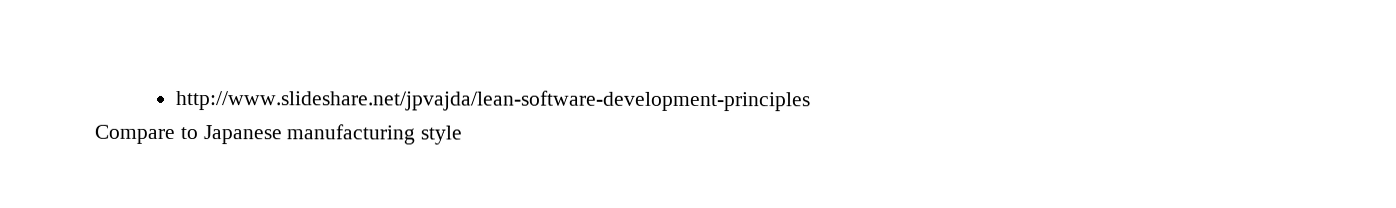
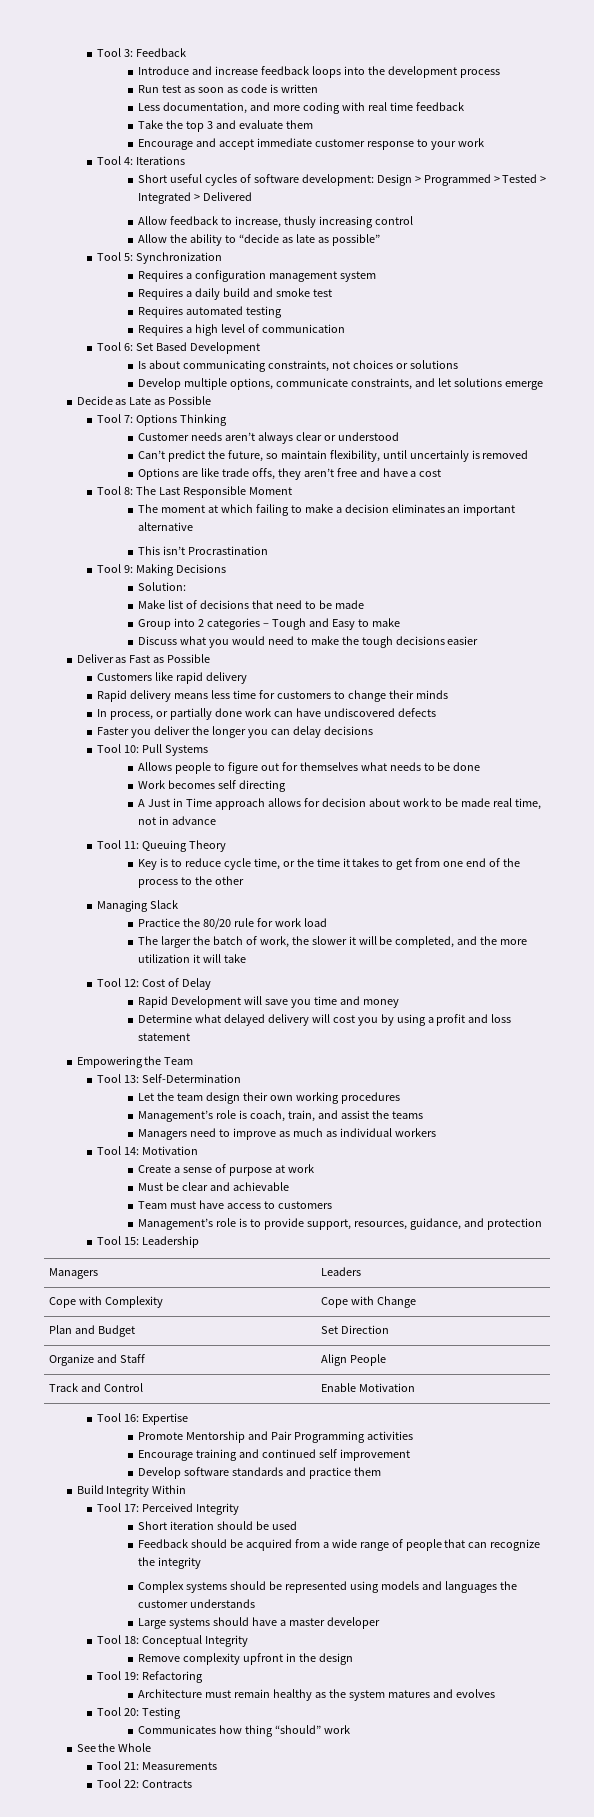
[175,89,812,112] [94,124,463,145] http://www.slideshare.net/jpvajda/lean-software-development-principles // Compare to Japanese manufacturing style -> [96,48,186,57] [137,66,500,78] [137,84,318,93] [137,102,464,114] [137,120,313,132] [137,138,484,150] [96,156,185,165] [137,174,547,186] [137,192,252,204] [137,216,413,228] [137,234,380,246] [96,252,222,264] [137,270,376,282] [137,288,332,300] [137,306,282,318] [137,324,345,336] [96,342,260,354] [137,360,458,372] [137,378,543,390] [76,396,212,405] [96,414,227,426] [137,432,399,444] [137,450,529,462] [137,468,442,480] [96,486,292,498] [137,504,516,516] [137,522,193,531] [137,546,268,555] [96,564,226,576] [137,582,186,591] [137,600,364,609] [137,618,400,630] [137,636,479,648] [76,654,211,663] [96,672,247,684] [96,690,448,702] [96,708,436,720] [96,726,373,738] [96,744,208,756] [137,762,481,774] [137,780,286,792] [137,798,542,810] [137,816,216,825] [96,840,226,852] [137,858,521,870] [137,876,244,888] [96,900,178,912] [137,918,327,929] [137,936,528,948] [137,954,246,963] [96,978,211,990] [137,996,399,1008] [137,1014,512,1026] [137,1033,190,1041] [76,1056,194,1068] [96,1074,241,1083] [137,1092,400,1104] [137,1110,423,1122] [137,1128,436,1140] [96,1146,198,1155] [137,1164,314,1176] [137,1182,289,1191] [137,1200,332,1209] [137,1218,542,1230] [96,1236,199,1248] [49,1268,99,1279] [321,1267,362,1276] [49,1296,164,1308] [321,1296,417,1308] [49,1325,136,1337] [321,1325,390,1334] [49,1354,146,1366] [321,1354,387,1366] [49,1383,144,1392] [321,1383,416,1392] [96,1413,188,1425] [137,1431,413,1443] [137,1449,410,1461] [137,1467,381,1479] [76,1485,187,1497] [96,1503,239,1515] [137,1521,297,1530] [137,1539,541,1551] [137,1557,201,1569] [137,1581,517,1593] [137,1599,255,1608] [137,1617,380,1629] [96,1635,248,1647] [137,1653,353,1665] [96,1671,203,1683] [137,1689,495,1701] [96,1707,181,1719] [137,1725,350,1737] [76,1743,152,1752] [96,1761,217,1770] [96,1779,192,1788] Tool 3: Feedback // Introduce and increase feedback loops into the development process // Run test as soon as code is written // Less documentation, and more coding with real time feedback // Take the top 3 and evaluate them // Encourage and accept immediate customer response to your work // Tool 4: Iterations // Short useful cycles of software development: Design > Programmed > Tested > Integrated > Delivered // Allow feedback to increase, thusly increasing control // Allow the ability to “decide as late as possible” // Tool 5: Synchronization // Requires a configuration management system // Requires a daily build and smoke test // Requires automated testing // Requires a high level of communication // Tool 6: Set Based Development // Is about communicating constraints, not choices or solutions // Develop multiple options, communicate constraints, and let solutions emerge // Decide as Late as Possible // Tool 7: Options Thinking // Customer needs aren’t always clear or understood // Can’t predict the future, so maintain flexibility, until uncertainly is removed // Options are like trade offs, they aren’t free and have a cost // Tool 8: The Last Responsible Moment // The moment at which failing to make a decision eliminates an important alternative // This isn’t Procrastination // Tool 9: Making Decisions // Solution: // Make list of decisions that need to be made // Group into 2 categories – Tough and Easy to make // Discuss what you would need to make the tough decisions easier // Deliver as Fast as Possible // Customers like rapid delivery // Rapid delivery means less time for customers to change their minds // In process, or partially done work can have undiscovered defects // Faster you deliver the longer you can delay decisions // Tool 10: Pull Systems // Allows people to figure out for themselves what needs to be done // Work becomes self directing // A Just in Time approach allows for decision about work to be made real time, not in advance // Tool 11: Queuing Theory // Key is to reduce cycle time, or the time it takes to get from one end of the process to the other // Managing Slack // Practice the 80/20 rule for work load // The larger the batch of work, the slower it will be completed, and the more utilization it will take // Tool 12: Cost of Delay // Rapid Development will save you time and money // Determine what delayed delivery will cost you by using a profit and loss statement // Empowering the Team // Tool 13: Self-Determination // Let the team design their own working procedures // Management’s role is coach, train, and assist the teams // Managers need to improve as much as individual workers // Tool 14: Motivation // Create a sense of purpose at work // Must be clear and achievable // Team must have access to customers // Management’s role is to provide support, resources, guidance, and protection // Tool 15: Leadership // Managers | Leaders // Cope with Complexity | Cope with Change // Plan and Budget | Set Direction // Organize and Staff | Align People // Track and Control | Enable Motivation // Tool 16: Expertise // Promote Mentorship and Pair Programming activities // Encourage training and continued self improvement // Develop software standards and practice them // Build Integrity Within // Tool 17: Perceived Integrity // Short iteration should be used // Feedback should be acquired from a wide range of people that can recognize the integrity // Complex systems should be represented using models and languages the customer understands // Large systems should have a master developer // Tool 18: Conceptual Integrity // Remove complexity upfront in the design // Tool 19: Refactoring // Architecture must remain healthy as the system matures and evolves // Tool 20: Testing // Communicates how thing “should” work // See the Whole // Tool 21: Measurements // Tool 22: Contracts

